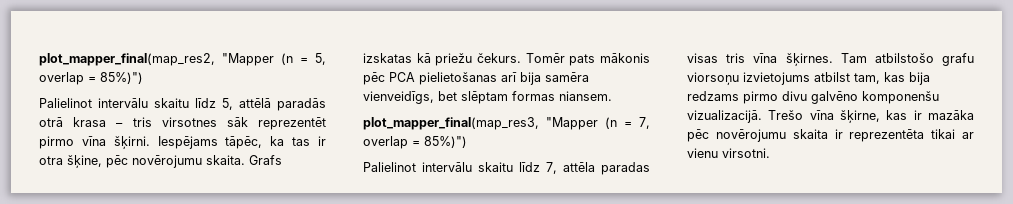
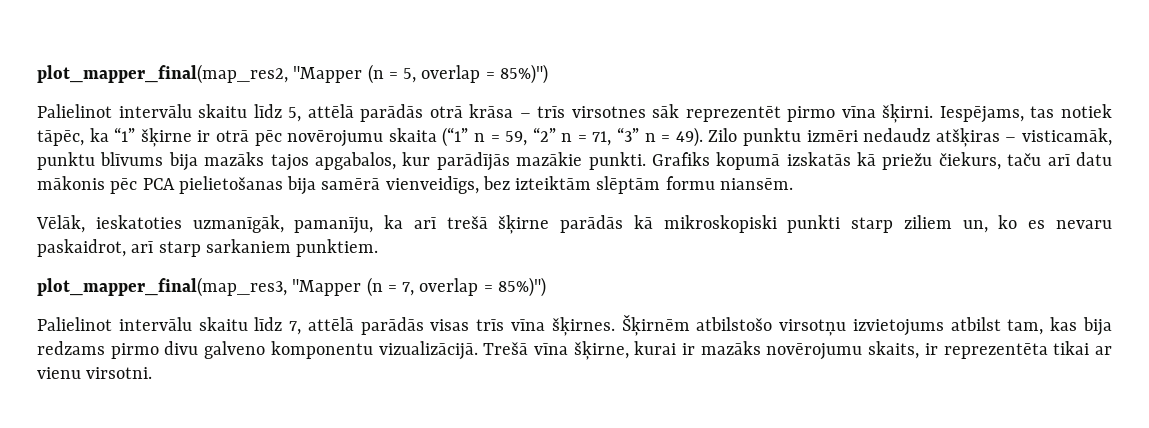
[277,98,326,111] [39,117,152,127] paradās otrā krasa – tris -> [360,104,566,122] parādās otrā krāsa – trīs
[157,136,326,149] [39,155,282,169] [363,53,650,66] [363,72,589,85] [363,91,612,104] Iespējams tāpēc, ka tas ir otra šķine, pēc novērojumu skaita. Grafs izskatas kā priežu čekurs. Tomēr pats mākonis pēc PCA pielietošanas arī bija samēra vienveidīgs, bet slēptam formas niansem. -> [939,104,1112,123] [37,127,1113,147] [37,152,1113,171] [37,176,793,195] [36,215,1112,234] [37,239,379,257] Iespējams, tas notiek tāpēc, ka “1” šķirne ir otrā pēc novērojumu skaita (“1” n = 59, “2” n = 71, “3” n = 49). Zilo punktu izmēri nedaudz atšķiras – visticamāk, punktu blīvums bija mazāks tajos apgabalos, kur parādījās mazākie punkti. Grafiks kopumā izskatās kā priežu čiekurs, taču arī datu mākonis pēc PCA pielietošanas bija samērā vienveidīgs, bez izteiktām slēptām formu niansēm. // Vēlāk, ieskatoties uzmanīgāk, pamanīju, ka arī trešā šķirne parādās kā mikroskopiski punkti starp ziliem un, ko es nevaru paskaidrot, arī starp sarkaniem punktiem.
[563,162,650,175] [687,53,974,67] [687,72,739,86] attēla paradas visas tris vīna šķirnes. Tam atbilstošo grafu viorsoņu -> [307,315,847,336] attēlā parādās visas trīs vīna šķirnes. Šķirnēm atbilstošo virsotņu
[811,91,939,104] [687,110,974,124] [687,129,828,142] galvēno komponenšu vizualizacijā. Trešo vīna šķirne, kas ir mazāka pēc novērojumu skaita -> [204,341,920,360] galveno komponentu vizualizācijā. Trešā vīna šķirne, kurai ir mazāks novērojumu skaits,

